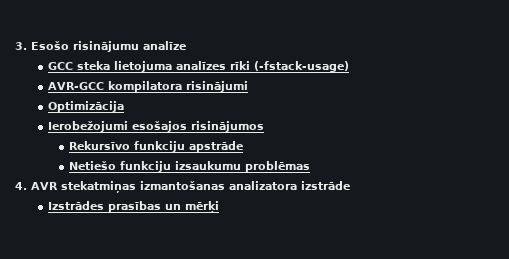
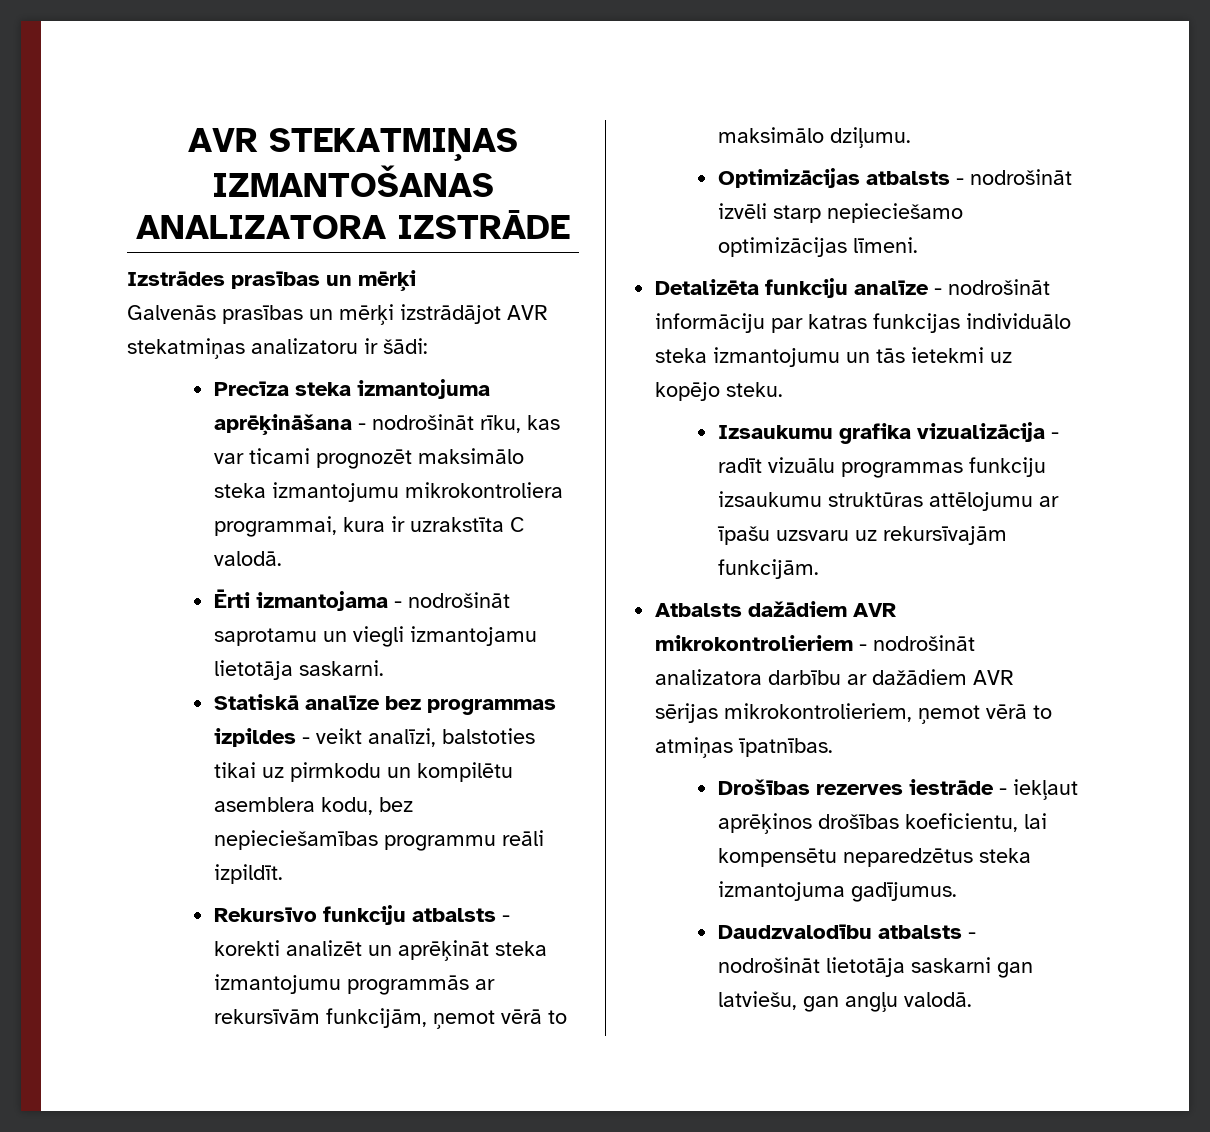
[15,41,186,52] [47,61,349,72] [47,81,248,92] [47,101,124,112] [47,121,264,132] [68,141,243,152] [68,161,310,172] [15,181,350,193] [47,201,219,213] 3. Esošo risinājumu analīze // GCC steka lietojuma analīzes rīki (-fstack-usage) // AVR-GCC kompilatora risinājumi // Optimizācija // Ierobežojumi esošajos risinājumos // Rekursīvo funkciju apstrāde // Netiešo funkciju izsaukumu problēmas // 4. AVR stekatmiņas izmantošanas analizatora izstrāde // Izstrādes prasības un mērķi -> [188,128,518,161] [212,165,494,197] [136,210,570,239] [127,270,416,291] [127,304,548,325] [127,338,428,359] [213,379,490,399] [213,414,560,435] [213,448,524,469] [213,482,563,502] [213,516,524,537] [213,551,282,566] [213,589,510,611] [213,626,537,647] [213,660,384,680] [213,694,556,715] [213,728,535,747] [213,762,513,782] [213,797,413,815] [213,830,544,851] [213,864,283,884] [213,905,510,925] [213,940,547,961] [213,974,495,995] [213,1008,567,1029] [717,127,911,148] [717,168,1072,188] [717,203,963,223] [717,237,918,257] [655,278,1051,298] [655,313,1072,333] [655,347,1013,367] [655,382,784,401] [717,422,1059,444] [717,457,1046,478] [717,491,1059,511] [716,526,1007,545] [717,559,819,579] [655,601,898,617] [655,635,976,651] [655,669,1015,685] [655,703,1053,724] [655,737,834,758] [717,779,1078,800] [717,813,1047,834] [717,848,1031,867] [717,881,957,902] [717,924,976,939] [717,957,1033,978] [717,991,972,1012] AVR STEKATMIŅAS IZMANTOŠANAS ANALIZATORA IZSTRĀDE // Izstrādes prasības un mērķi // Galvenās prasības un mērķi izstrādājot AVR stekatmiņas analizatoru ir šādi: // Precīza steka izmantojuma aprēķināšana - nodrošināt rīku, kas var ticami prognozēt maksimālo steka izmantojumu mikrokontroliera programmai, kura ir uzrakstīta C valodā. // Ērti izmantojama - nodrošināt saprotamu un viegli izmantojamu lietotāja saskarni. // Statiskā analīze bez programmas izpildes - veikt analīzi, balstoties tikai uz pirmkodu un kompilētu asemblera kodu, bez nepieciešamības programmu reāli izpildīt. // Rekursīvo funkciju atbalsts - korekti analizēt un aprēķināt steka izmantojumu programmās ar rekursīvām funkcijām, ņemot vērā to maksimālo dziļumu. // Optimizācijas atbalsts - nodrošināt izvēli starp nepieciešamo optimizācijas līmeni. // Detalizēta funkciju analīze - nodrošināt informāciju par katras funkcijas individuālo steka izmantojumu un tās ietekmi uz kopējo steku. // Izsaukumu grafika vizualizācija - radīt vizuālu programmas funkciju izsaukumu struktūras attēlojumu ar īpašu uzsvaru uz rekursīvajām funkcijām. // Atbalsts dažādiem AVR mikrokontrolieriem - nodrošināt analizatora darbību ar dažādiem AVR sērijas mikrokontrolieriem, ņemot vērā to atmiņas īpatnības. // Drošības rezerves iestrāde - iekļaut aprēķinos drošības koeficientu, lai kompensētu neparedzētus steka izmantojuma gadījumus. // Daudzvalodību atbalsts - nodrošināt lietotāja saskarni gan latviešu, gan angļu valodā.

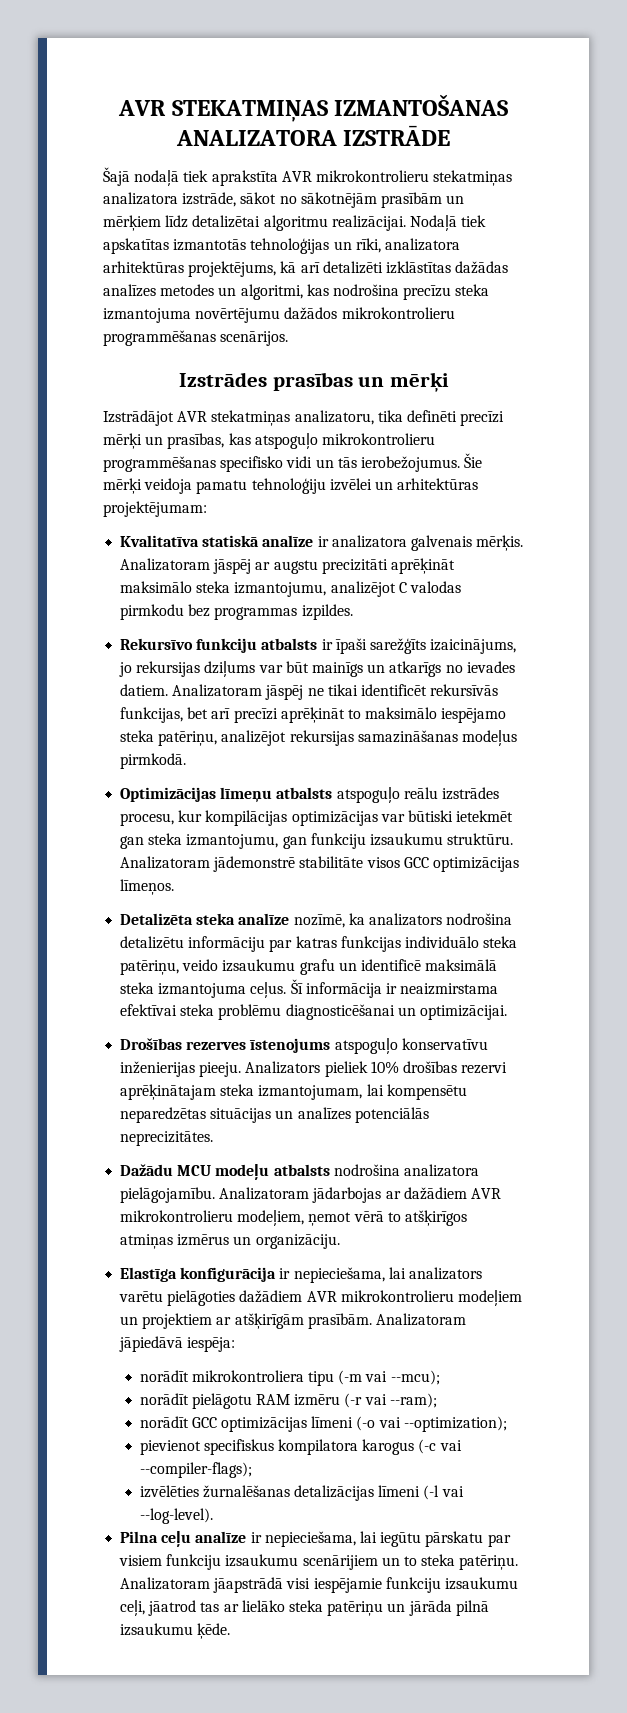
[127,270,416,291] [127,304,548,325] [127,338,428,359] [213,379,490,399] [213,414,560,435] [213,448,524,469] [213,482,563,502] [213,516,524,537] [213,551,282,566] [213,589,510,611] [213,626,537,647] [213,660,384,680] [213,694,556,715] [213,728,535,747] [213,762,513,782] [213,797,413,815] [213,830,544,851] [213,864,283,884] [213,905,510,925] [213,940,547,961] [213,974,495,995] [213,1008,567,1029] [717,127,911,148] [717,168,1072,188] [717,203,963,223] [717,237,918,257] [655,278,1051,298] Izstrādes prasības un mērķi // Galvenās prasības un mērķi izstrādājot AVR stekatmiņas analizatoru ir šādi: // Precīza steka izmantojuma aprēķināšana - nodrošināt rīku, kas var ticami prognozēt maksimālo steka izmantojumu mikrokontroliera programmai, kura ir uzrakstīta C valodā. // Ērti izmantojama - nodrošināt saprotamu un viegli izmantojamu lietotāja saskarni. // Statiskā analīze bez programmas izpildes - veikt analīzi, balstoties tikai uz pirmkodu un kompilētu asemblera kodu, bez nepieciešamības programmu reāli izpildīt. // Rekursīvo funkciju atbalsts - korekti analizēt un aprēķināt steka izmantojumu programmās ar rekursīvām funkcijām, ņemot vērā to maksimālo dziļumu. // Optimizācijas atbalsts - nodrošināt izvēli starp nepieciešamo optimizācijas līmeni. // Detalizēta funkciju analīze - nodrošināt -> [103,167,513,186] [103,192,465,208] [103,215,487,231] [103,238,460,254] [103,261,509,277] [103,284,490,300] [103,307,455,323] [103,330,289,346] [178,372,450,392] [103,410,505,426] [103,433,435,449] [103,453,483,472] [103,478,479,494] [103,501,207,517] [120,535,524,551] [120,558,455,574] [120,581,461,597] [120,604,353,620] [120,638,517,654] [119,661,515,677] [120,684,499,700] [120,707,507,723] [120,730,517,746] [120,753,187,769] [120,787,499,803] [120,810,514,826] [120,833,514,849] [120,856,519,872] [120,879,175,895] [120,913,513,928] [120,936,185,949] Šajā nodaļā tiek aprakstīta AVR mikrokontrolieru stekatmiņas analizatora izstrāde, sākot no sākotnējām prasībām un mērķiem līdz detalizētai algoritmu realizācijai. Nodaļā tiek apskatītas izmantotās tehnoloģijas un rīki, analizatora arhitektūras projektējums, kā arī detalizēti izklāstītas dažādas analīzes metodes un algoritmi, kas nodrošina precīzu steka izmantojuma novērtējumu dažādos mikrokontrolieru programmēšanas scenārijos. // Izstrādes prasības un mērķi // Izstrādājot AVR stekatmiņas analizatoru, tika definēti precīzi mērķi un prasības, kas atspoguļo mikrokontrolieru programmēšanas specifisko vidi un tās ierobežojumus. Šie mērķi veidoja pamatu tehnoloģiju izvēlei un arhitektūras projektējumam: // Kvalitatīva statiskā analīze ir analizatora galvenais mērķis. Analizatoram jāspēj ar augstu precizitāti aprēķināt maksimālo steka izmantojumu, analizējot C valodas pirmkodu bez programmas izpildes. // Rekursīvo funkciju atbalsts ir īpaši sarežģīts izaicinājums, jo rekursijas dziļums var būt mainīgs un atkarīgs no ievades datiem. Analizatoram jāspēj ne tikai identificēt rekursīvās funkcijas, bet arī precīzi aprēķināt to maksimālo iespējamo steka patēriņu, analizējot rekursijas samazināšanas modeļus pirmkodā. // Optimizācijas līmeņu atbalsts atspoguļo reālu izstrādes procesu, kur kompilācijas optimizācijas var būtiski ietekmēt gan steka izmantojumu, gan funkciju izsaukumu struktūru. Analizatoram jādemonstrē stabilitāte visos GCC optimizācijas līmeņos. // Detalizēta steka analīze nozīmē, ka analizators nodrošina detalizētu
[713,347,1013,367] [655,382,784,401] [717,422,1059,444] [717,457,1046,478] [717,491,1059,511] [716,526,1007,545] [717,559,819,579] [655,601,898,617] [655,635,976,651] [655,669,842,685] izmantojumu un tās ietekmi uz kopējo steku. // Izsaukumu grafika vizualizācija - radīt vizuālu programmas funkciju izsaukumu struktūras attēlojumu ar īpašu uzsvaru uz rekursīvajām funkcijām. // Atbalsts dažādiem AVR mikrokontrolieriem - nodrošināt analizatora darbību -> [120,959,498,975] [120,979,499,998] [120,1004,507,1020] [120,1038,488,1054] [120,1061,508,1077] [120,1084,467,1100] [120,1107,429,1123] [120,1131,214,1146] [120,1164,479,1180] [120,1187,382,1203] patēriņu, veido izsaukumu grafu un identificē maksimālā steka izmantojuma ceļus. Šī informācija ir neaizmirstama efektīvai steka problēmu diagnosticēšanai un optimizācijai. // Drošības rezerves īstenojums atspoguļo konservatīvu inženierijas pieeju. Analizators pieliek 10% drošības rezervi aprēķinātajam steka izmantojumam, lai kompensētu neparedzētas situācijas un analīzes potenciālās neprecizitātes. // Dažādu MCU modeļu atbalsts nodrošina analizatora pielāgojamību. Analizatoram jādarbojas
[655,703,1053,724] [655,737,834,758] [717,779,1078,800] [717,813,1047,834] [717,848,1031,867] [717,881,957,902] [717,924,976,939] [717,957,1033,978] [717,991,972,1012] sērijas mikrokontrolieriem, ņemot vērā to atmiņas īpatnības. // Drošības rezerves iestrāde - iekļaut aprēķinos drošības koeficientu, lai kompensētu neparedzētus steka izmantojuma gadījumus. // Daudzvalodību atbalsts - nodrošināt lietotāja saskarni gan latviešu, gan angļu valodā. -> [120,1210,467,1226] [120,1234,340,1249] [120,1267,482,1283] [119,1290,522,1306] [120,1313,466,1329] [119,1336,236,1352] [139,1370,440,1386] [139,1393,437,1409] [139,1416,507,1432] [139,1439,462,1455] [139,1462,252,1478] [139,1485,464,1501] [139,1508,213,1524] [120,1531,511,1547] [119,1554,519,1570] [120,1577,518,1593] [120,1600,489,1616] [120,1623,231,1639] mikrokontrolieru modeļiem, ņemot vērā to atšķirīgos atmiņas izmērus un organizāciju. // Elastīga konfigurācija ir nepieciešama, lai analizators varētu pielāgoties dažādiem AVR mikrokontrolieru modeļiem un projektiem ar atšķirīgām prasībām. Analizatoram jāpiedāvā iespēja: // norādīt mikrokontroliera tipu (-m vai --mcu); // norādīt pielāgotu RAM izmēru (-r vai --ram); // norādīt GCC optimizācijas līmeni (-o vai --optimization); // pievienot specifiskus kompilatora karogus (-c vai --compiler-flags); // izvēlēties žurnalēšanas detalizācijas līmeni (-l vai --log-level). // Pilna ceļu analīze ir nepieciešama, lai iegūtu pārskatu par visiem funkciju izsaukumu scenārijiem un to steka patēriņu. Analizatoram jāapstrādā visi iespējamie funkciju izsaukumu ceļi, jāatrod tas ar lielāko steka patēriņu un jārāda pilnā izsaukumu ķēde.

